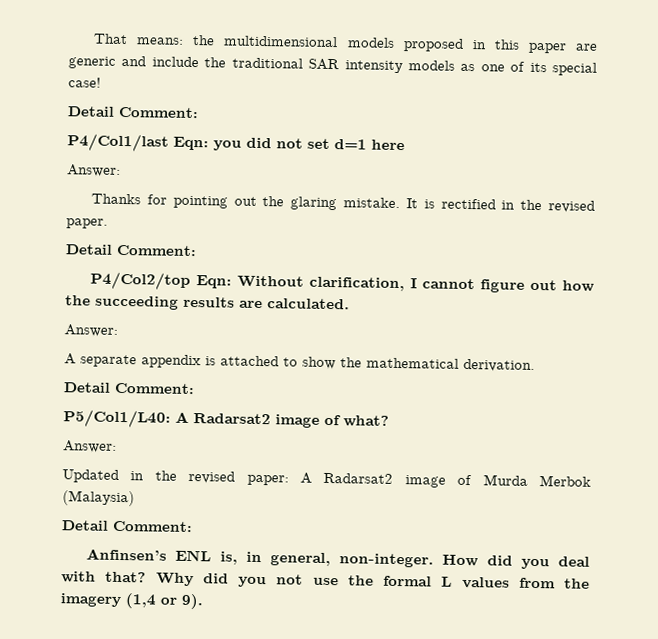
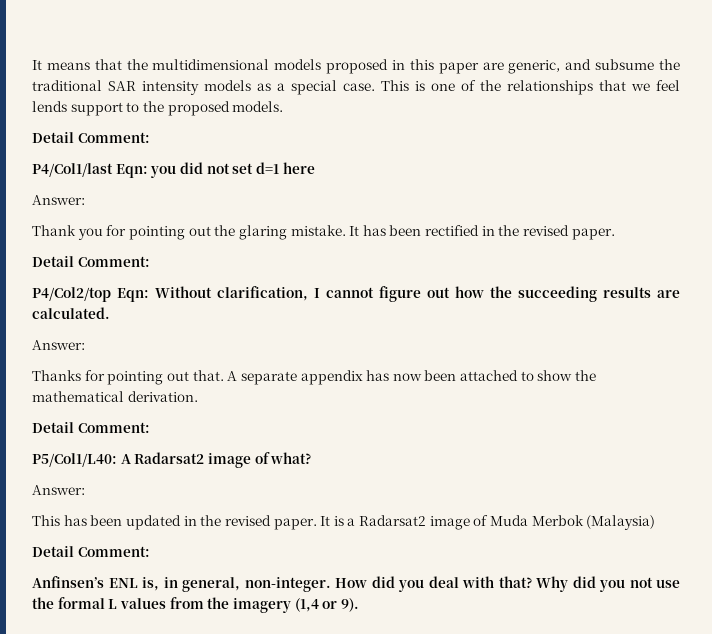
[93,33,185,45] That means: -> [32,59,122,70] It means that
[68,55,199,69] generic and include -> [508,59,655,74] generic, and subsume
[480,61,597,76] [68,77,101,88] one of its special case! -> [277,80,680,95] [32,101,284,116] a special case. This is one of the relationships that we feel lends support to the proposed models.
[91,193,142,205] Thanks -> [32,225,103,240] Thank you
[423,199,435,209] is -> [362,225,422,236] has been
[64,353,216,369] A separate appendix is -> [32,370,457,385] Thanks for pointing out that. A separate appendix has now been
[62,469,528,488] Updated in the revised paper: A Radarsat2 image of Murda -> [32,515,529,530] This has been updated in the revised paper. It is a Radarsat2 image of Muda

